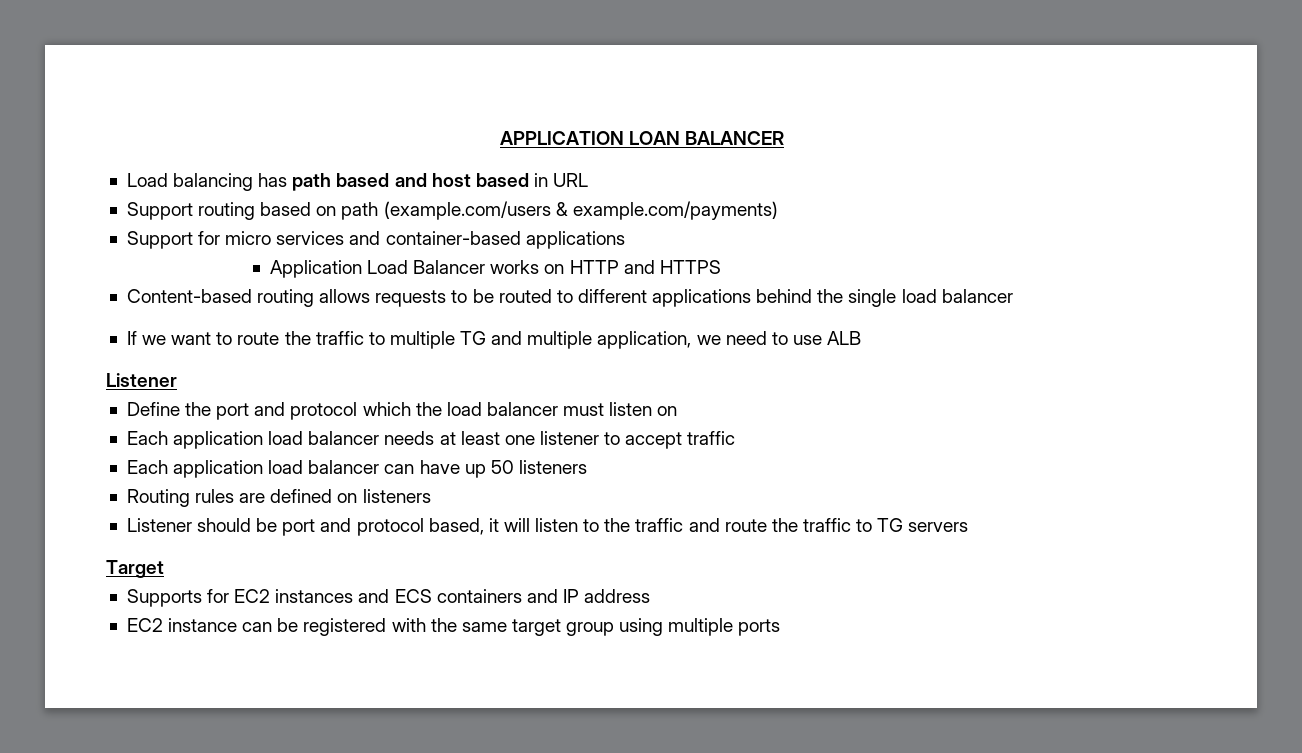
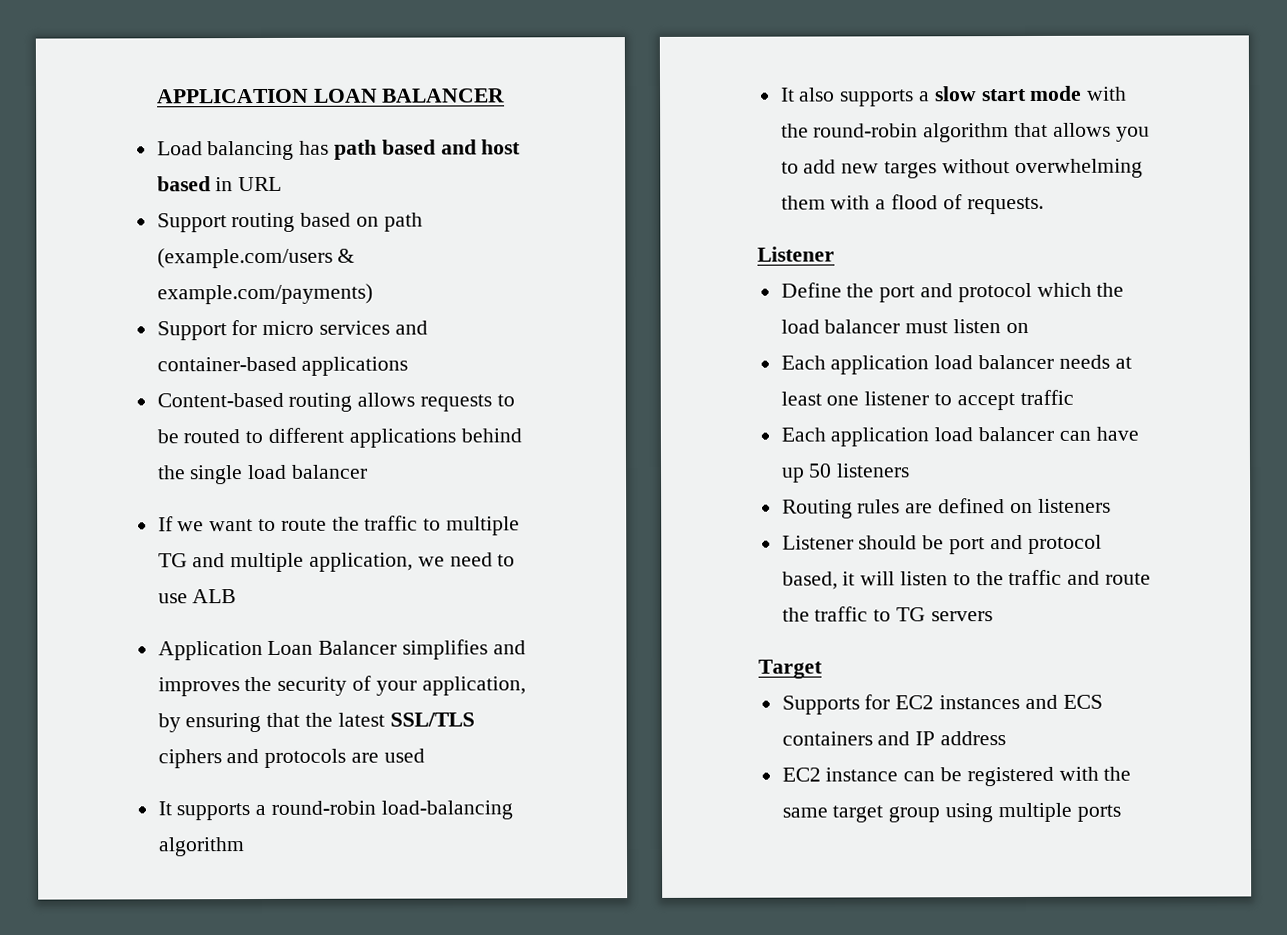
[269,260,721,278] // Application Load Balancer works on HTTP and HTTPS -> (409, 366) none
(862, 338) none -> [157,639,526,661] [157,675,526,697] [157,712,475,733] [157,748,425,769] [157,800,513,821] [157,837,245,857] [780,85,1128,107] [780,122,1150,143] [780,158,1143,179] [780,194,1044,215] // Application Loan Balancer simplifies and improves the security of your application, by ensuring that the latest SSL/TLS ciphers and protocols are used // It supports a round-robin load-balancing algorithm // It also supports a slow start mode with the round-robin algorithm that allows you to add new targes without overwhelming them with a flood of requests.

